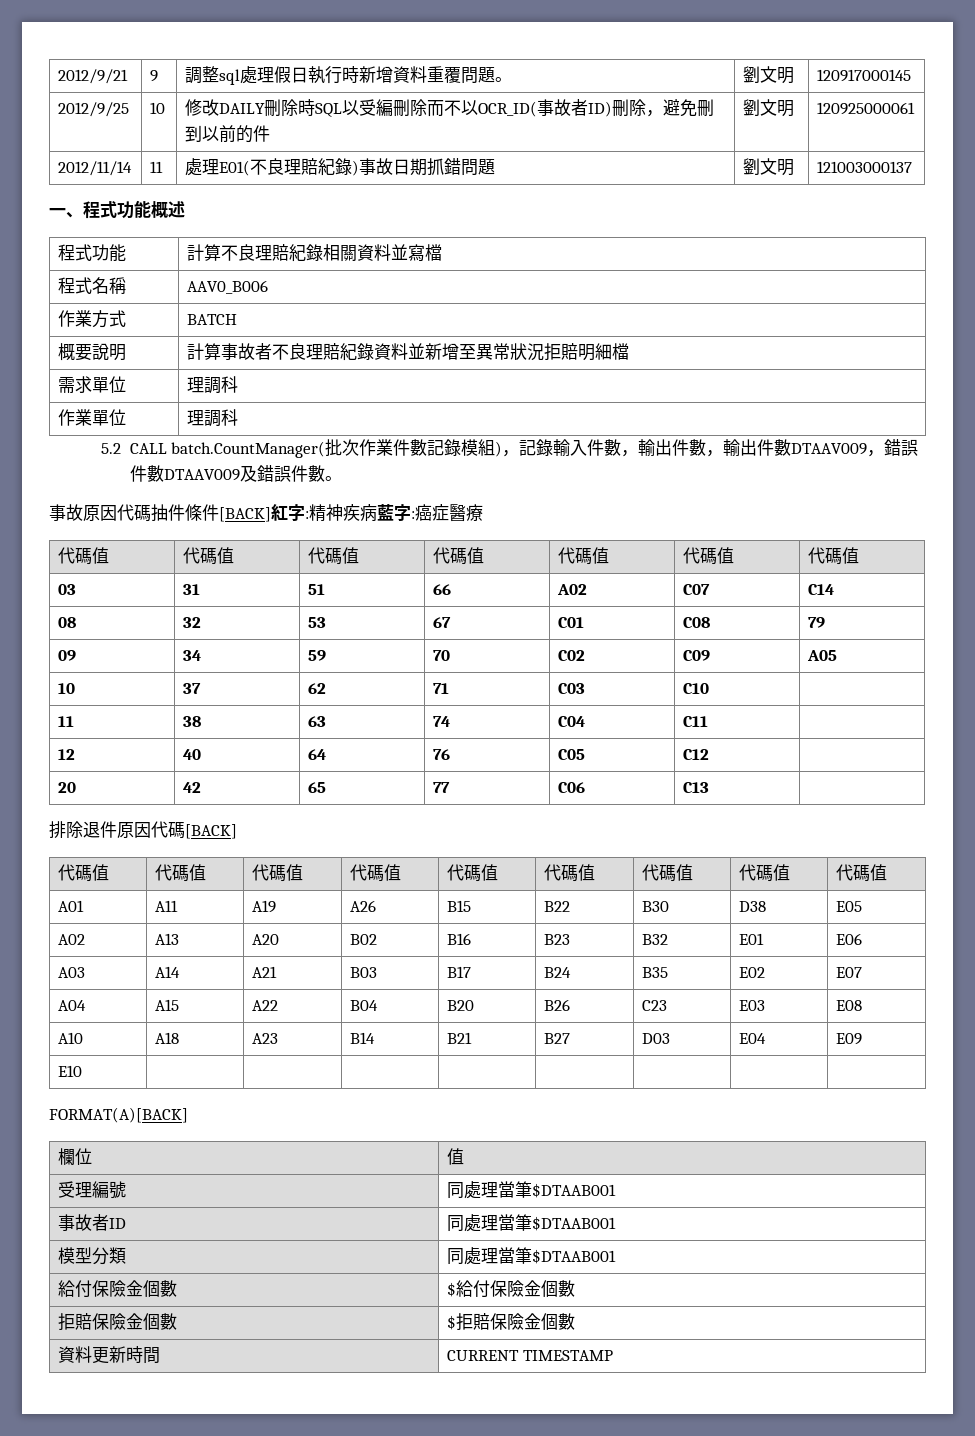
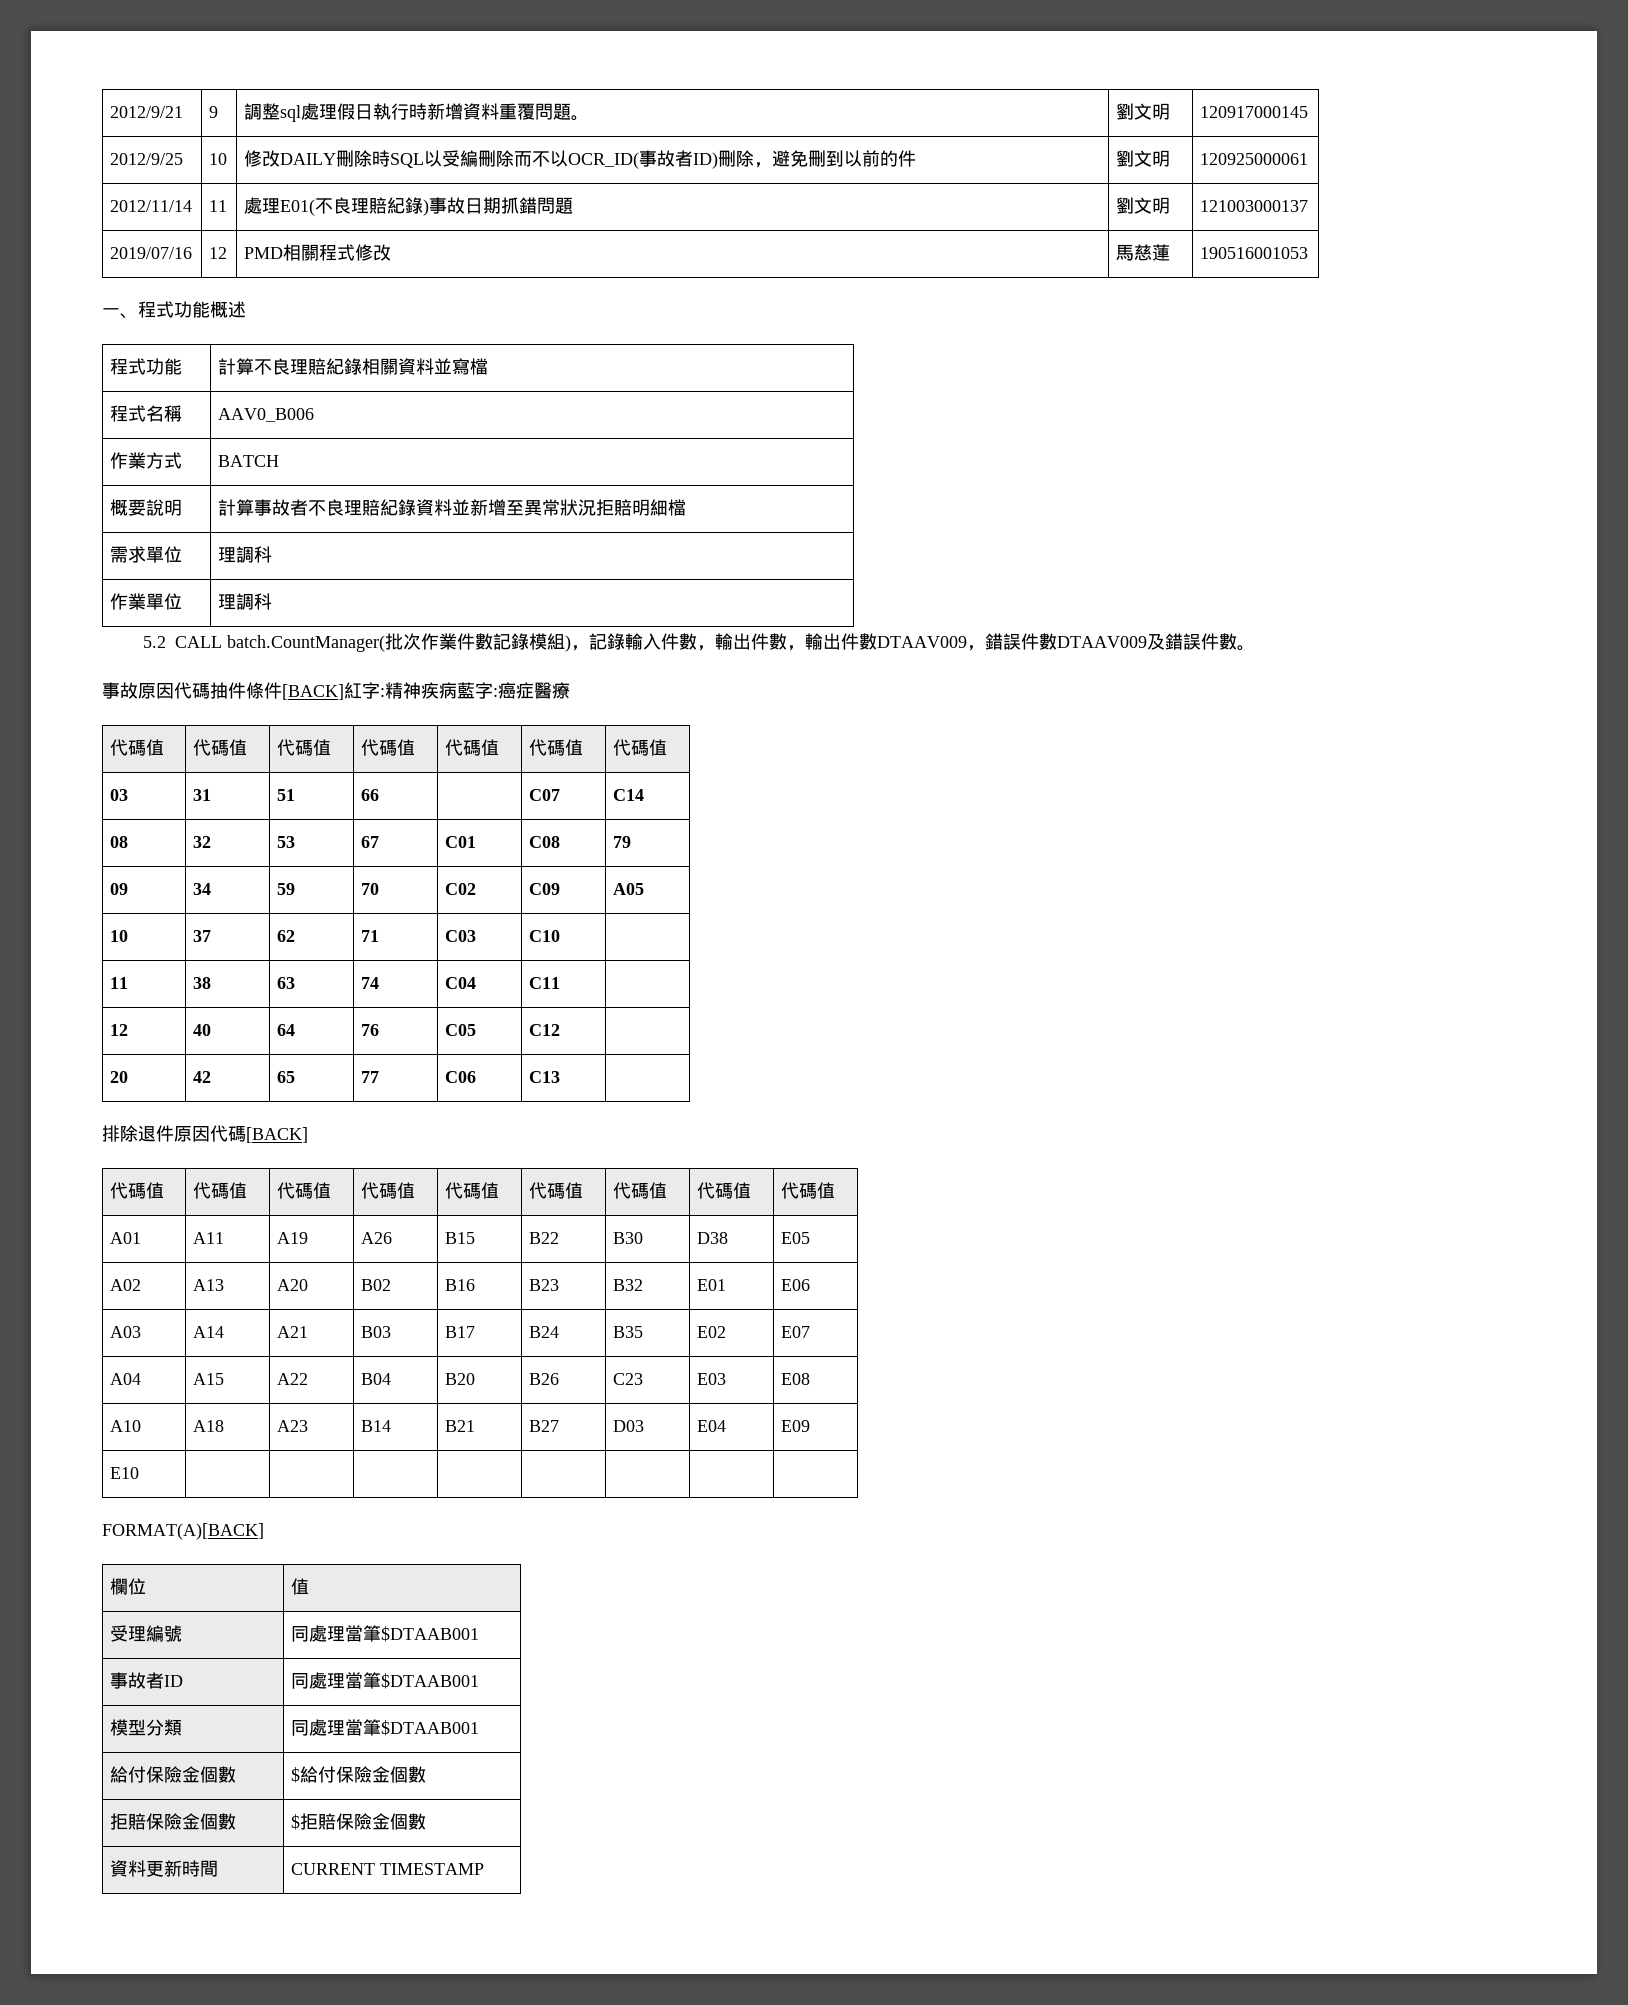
(913, 167) none -> [110,247,193,259] [209,247,228,259] [244,244,392,261] [1116,244,1171,261] [1200,247,1309,259] // 2019/07/16 | 12 | PMD相關程式修改 | 馬慈蓮 | 190516001053
[557,584,588,595] A02 -> (380, 795) none

